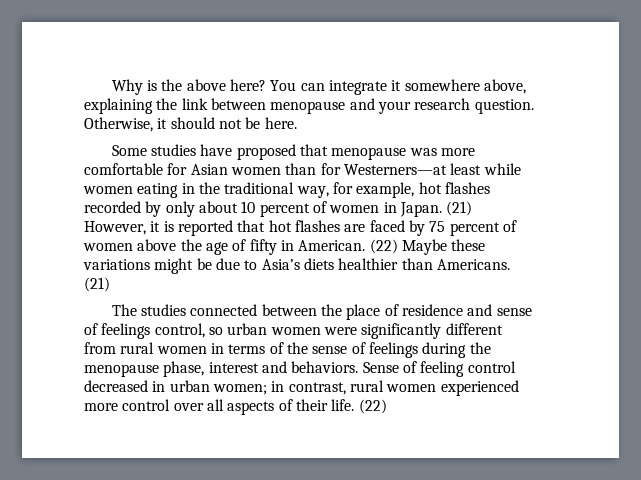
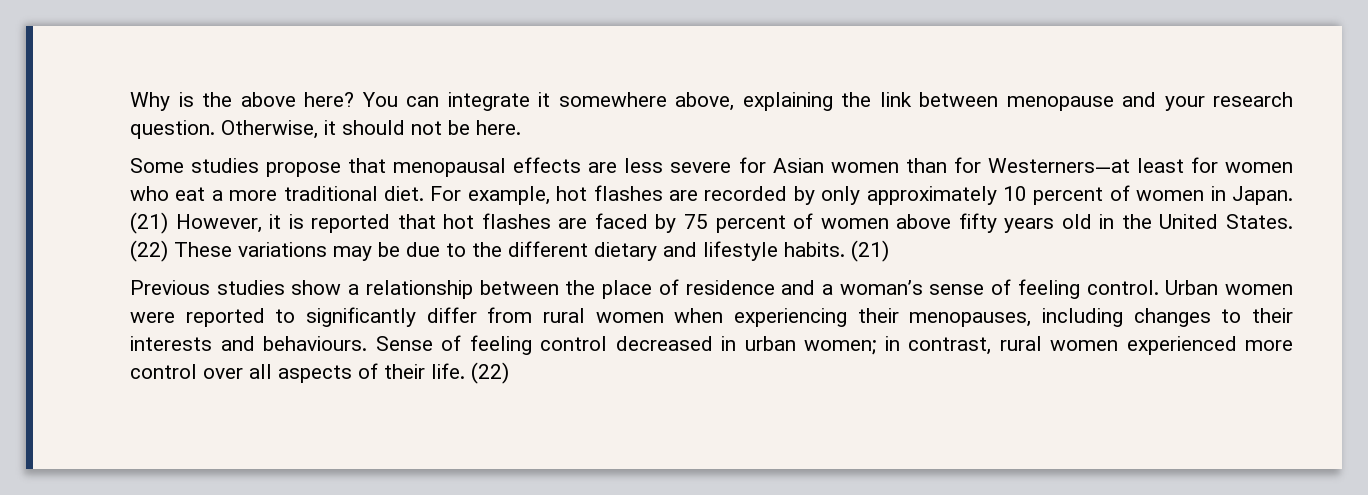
[200,144,475,160] [84,163,163,175] have proposed that menopause was more comfortable -> [266,157,732,177] propose that menopausal effects are less severe
[483,163,521,175] [83,182,353,198] while women eating in the traditional way, for -> [1190,157,1293,173] [130,186,462,201] for women who eat a more traditional diet. For
(490, 188) none -> [668,190,698,201] are
[198,201,238,213] about -> [866,186,997,205] approximately
[180,239,486,255] [83,258,510,274] [84,277,110,292] [111,304,258,316] the age of fifty in American. (22) Maybe these variations might be due to Asia’s diets healthier than Americans. (21) // The studies connected -> [958,213,1293,233] [130,240,889,262] [130,280,473,299] fifty years old in the United States. (22) These variations may be due to the different dietary and lifestyle habits. (21) // Previous studies show a relationship
[496,308,532,316] [84,323,503,339] [84,342,491,358] [84,361,359,377] sense of feelings control, so urban women were significantly different from rural women in terms of the sense of feelings during the menopause phase, interest and behaviors. -> [821,279,1293,299] [130,307,1293,327] [130,336,367,351] a woman’s sense of feeling control. Urban women were reported to significantly differ from rural women when experiencing their menopauses, including changes to their interests and behaviours.

